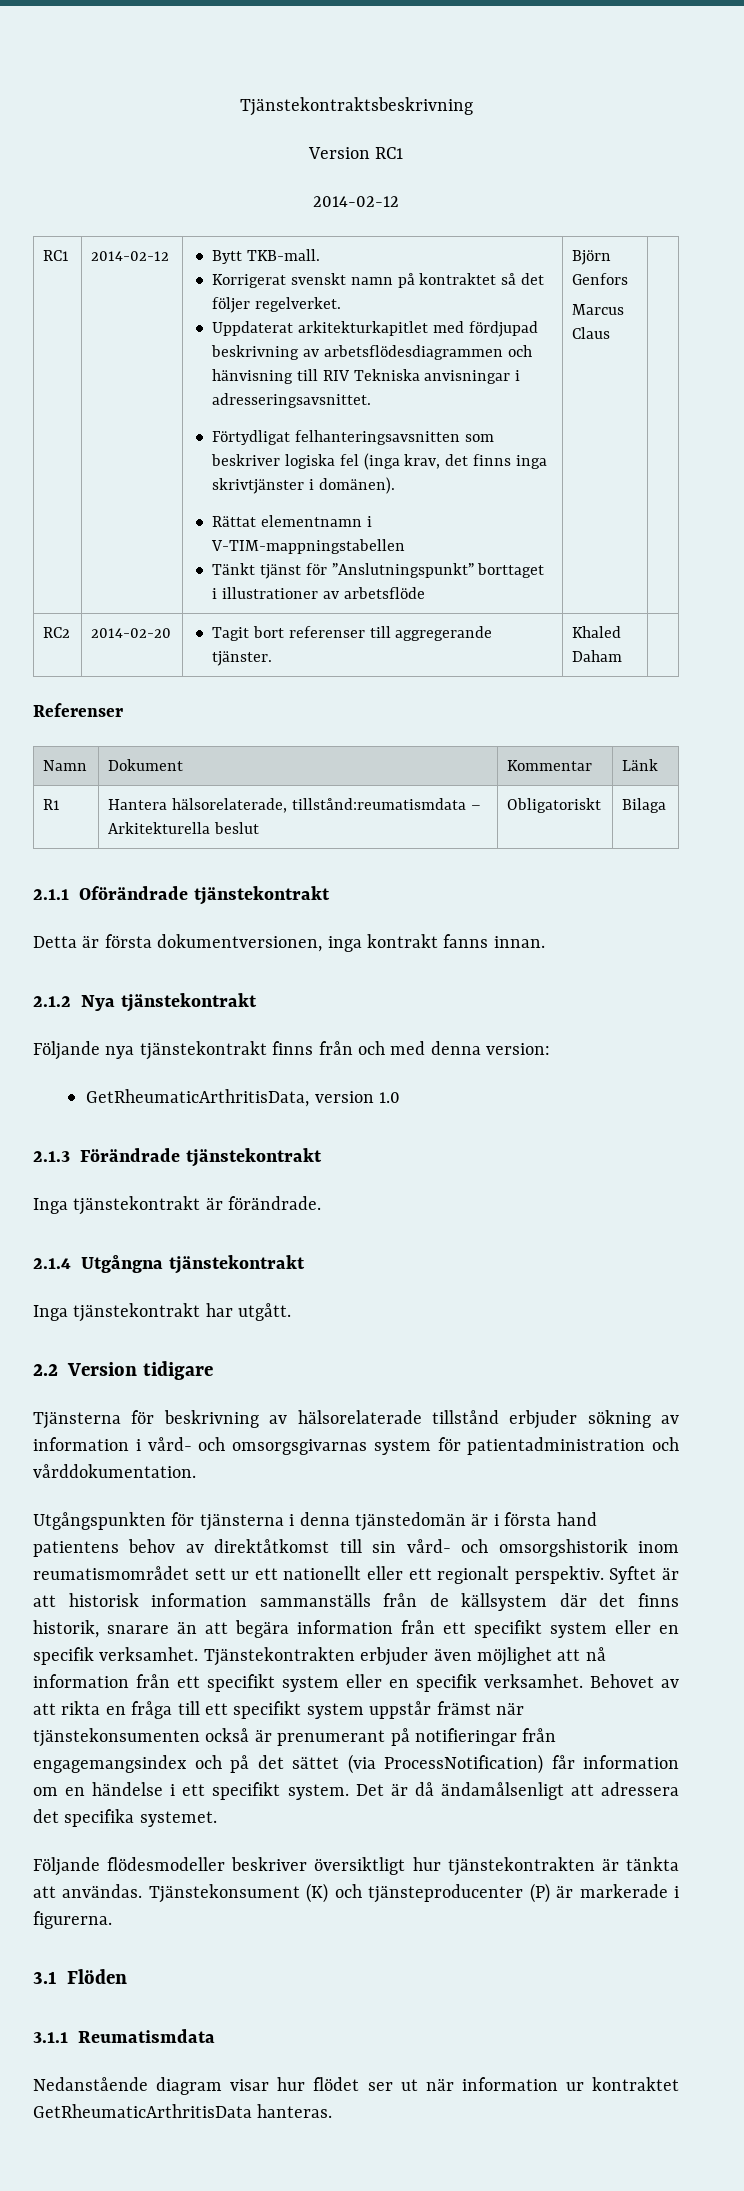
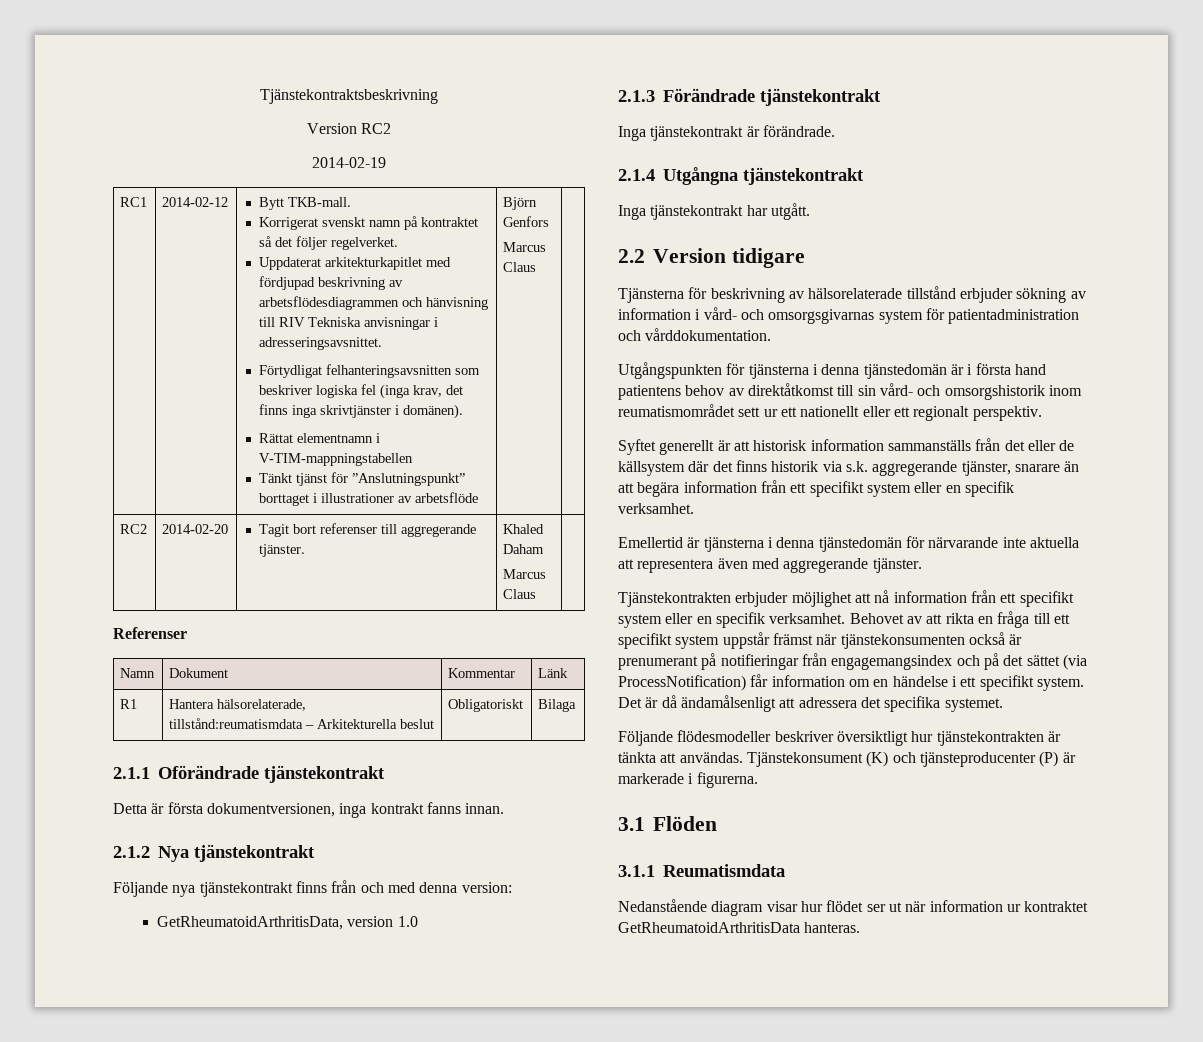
[375,147,404,159] [313,196,399,207] RC1 // 2014-02-12 -> [361,123,392,134] [312,157,386,168] RC2 // 2014-02-19
(623, 656) none -> [503,569,547,579] [503,589,537,599] // Marcus Claus
[86,1089,310,1107] GetRheumaticArthritisData, -> [156,916,343,930] GetRheumatoidArthritisData,
[609,1566,657,1584] Syftet -> [618,439,715,455] // Syftet generellt
(418, 1600) none -> [1004,440,1056,451] det eller
[33,1620,99,1638] historik, -> [771,461,1011,476] historik via s.k. aggregerande tjänster,
(199, 1654) none -> [618,536,1079,552] [618,558,922,573] // Emellertid är tjänsterna i denna tjänstedomän för närvarande inte aktuella att representera även med aggregerande tjänster. //
[433,1648,472,1661] även -> (789, 599) none
[33,2104,252,2118] GetRheumaticArthritisData -> [618,922,800,933] GetRheumatoidArthritisData

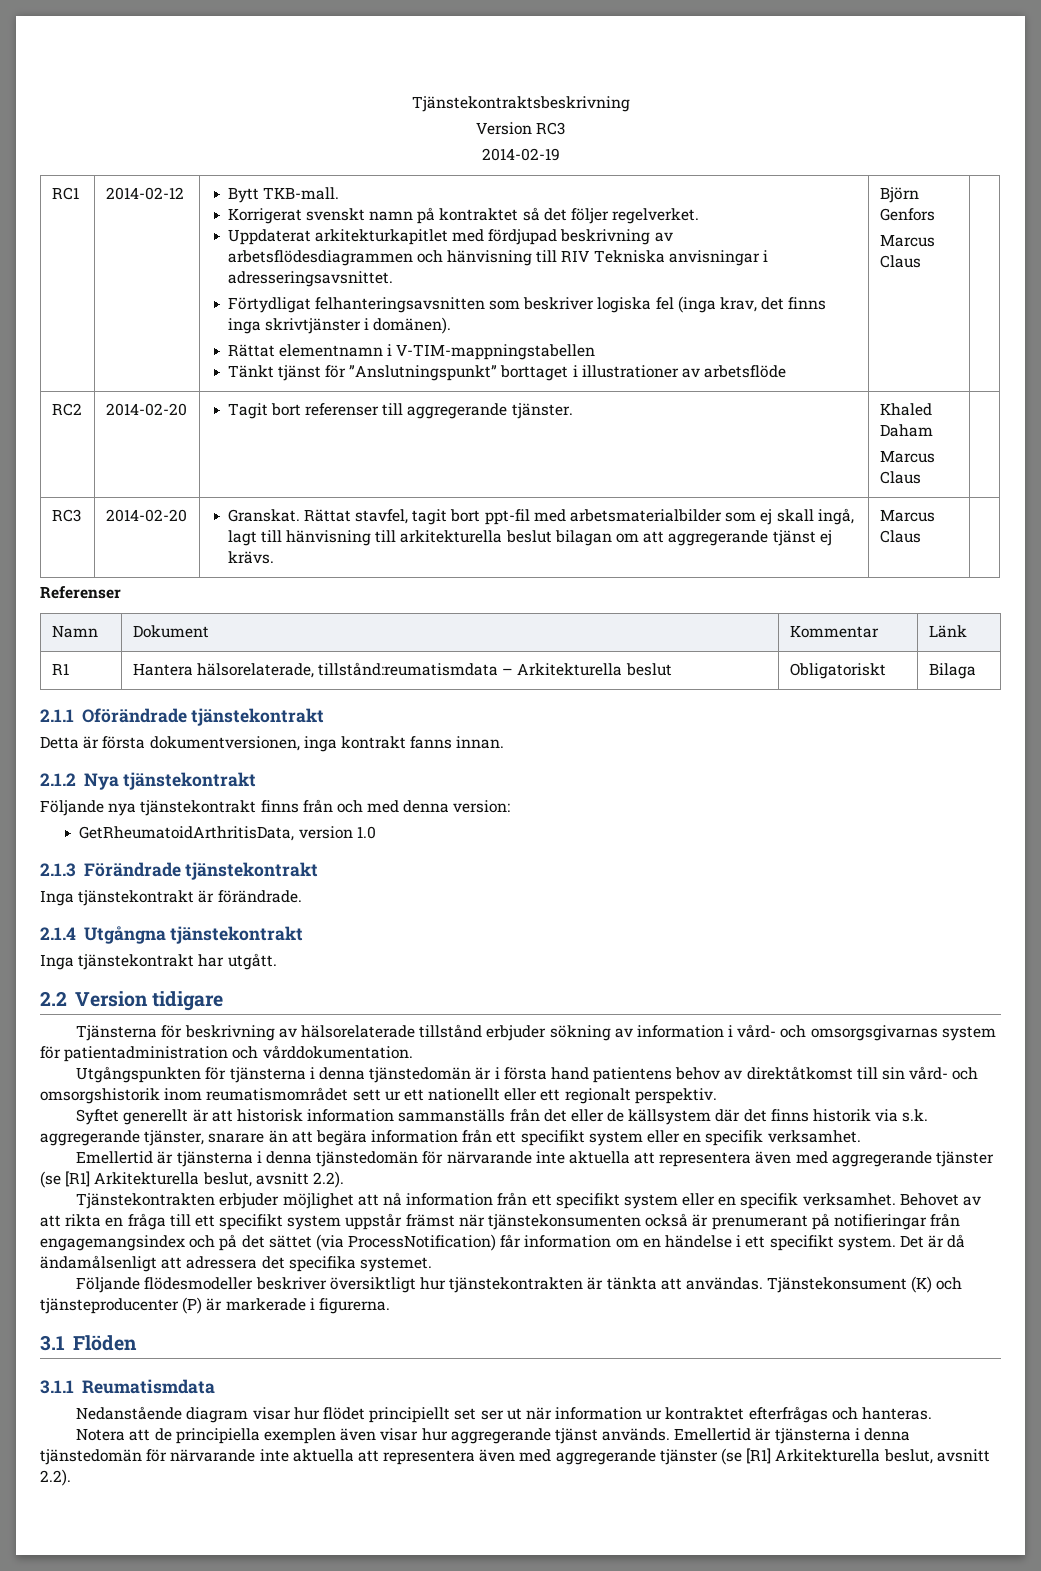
[361,123,392,134] RC2 -> [536,122,566,135] RC3
(537, 594) none -> [51,509,81,522] [105,509,187,522] [227,508,854,525] [227,530,832,546] [227,551,274,564] [879,509,935,522] [879,530,921,543] // RC3 | 2014-02-20 | Granskat. Rättat stavfel, tagit bort ppt-fil med arbetsmaterialbilder som ej skall ingå, lagt till hänvisning till arkitekturella beslut bilagan om att aggregerande tjänst ej krävs. | Marcus Claus |
[872,558,922,573] tjänster. -> [935,1151,994,1167] [40,1171,344,1188] tjänster (se [R1] Arkitekturella beslut, avsnitt 2.2).
(864, 906) none -> [369,1407,477,1423] principiellt set
[618,922,800,933] GetRheumatoidArthritisData -> [748,1406,858,1423] efterfrågas och
(861, 927) none -> [76,1428,910,1444] [40,1448,990,1465] [40,1469,71,1486] // Notera att de principiella exemplen även visar hur aggregerande tjänst används. Emellertid är tjänsterna i denna tjänstedomän för närvarande inte aktuella att representera även med aggregerande tjänster (se [R1] Arkitekturella beslut, avsnitt 2.2).

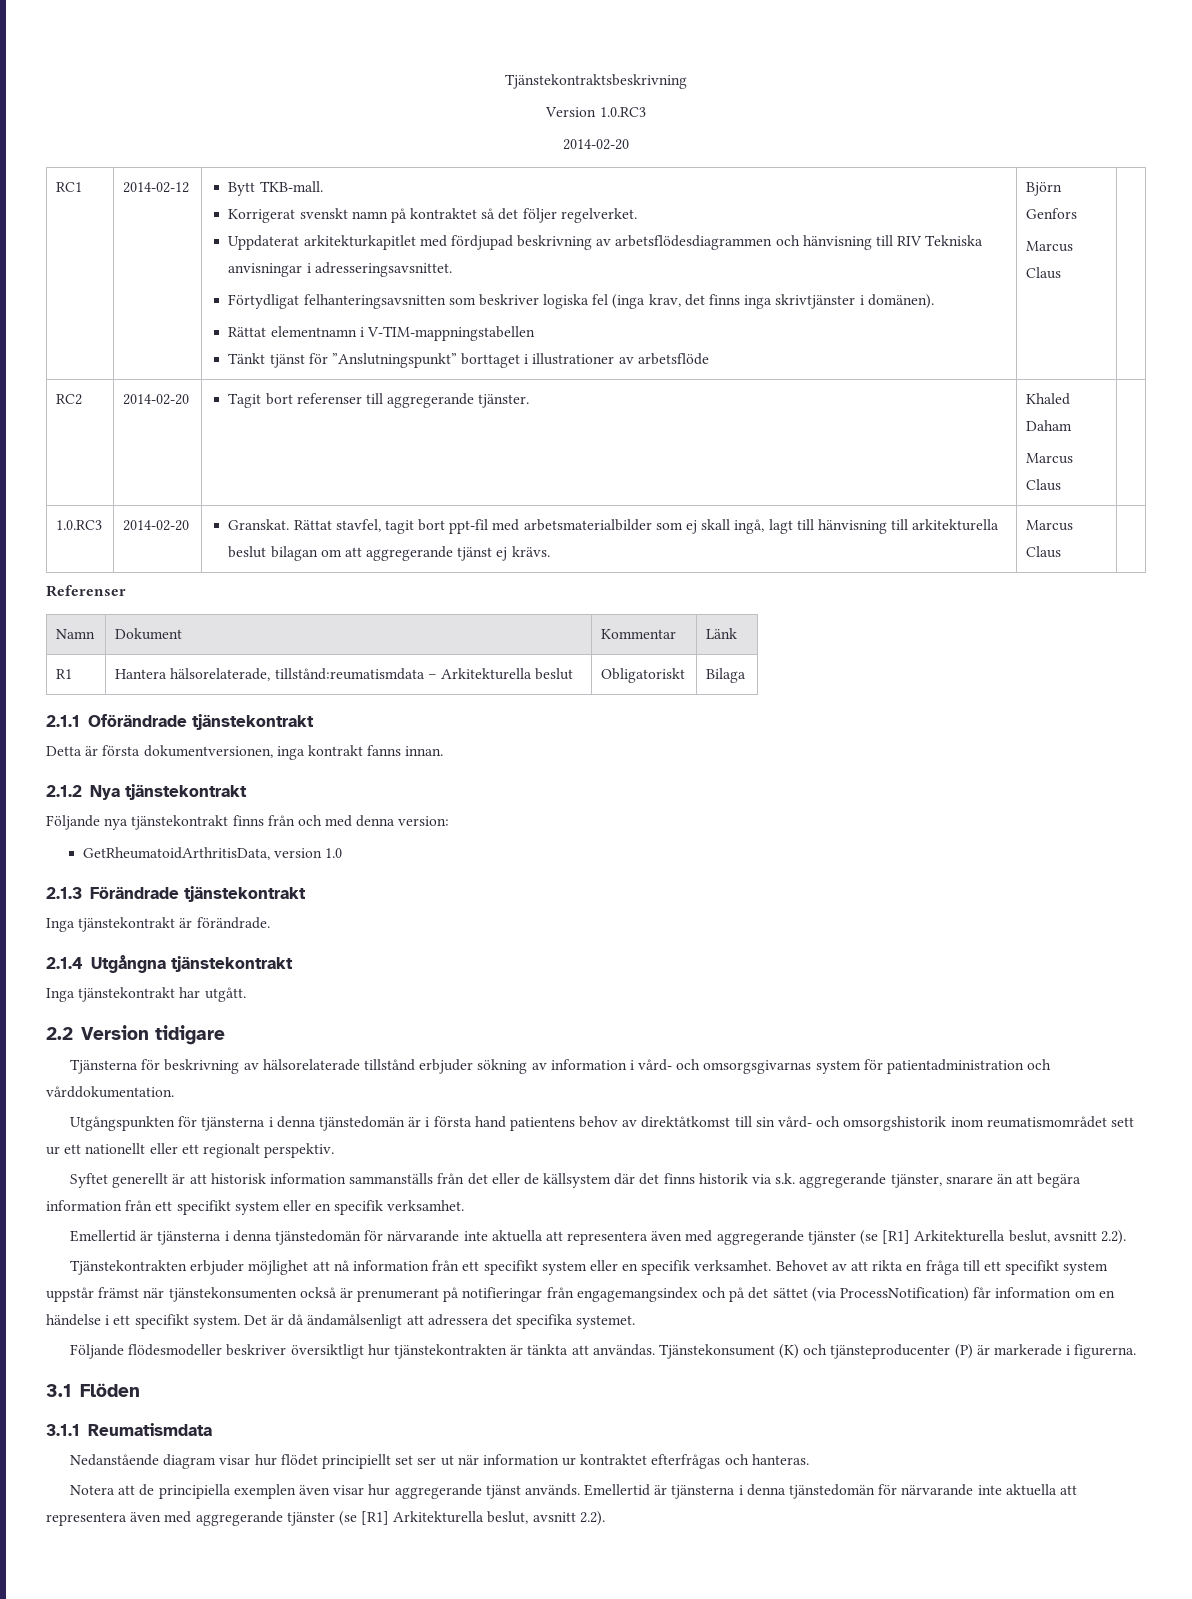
[536,122,566,135] [481,148,560,161] RC3 // 2014-02-19 -> [599,107,646,117] [563,139,629,150] 1.0.RC3 // 2014-02-20
[51,509,81,522] RC3 -> [56,520,103,530] 1.0.RC3

